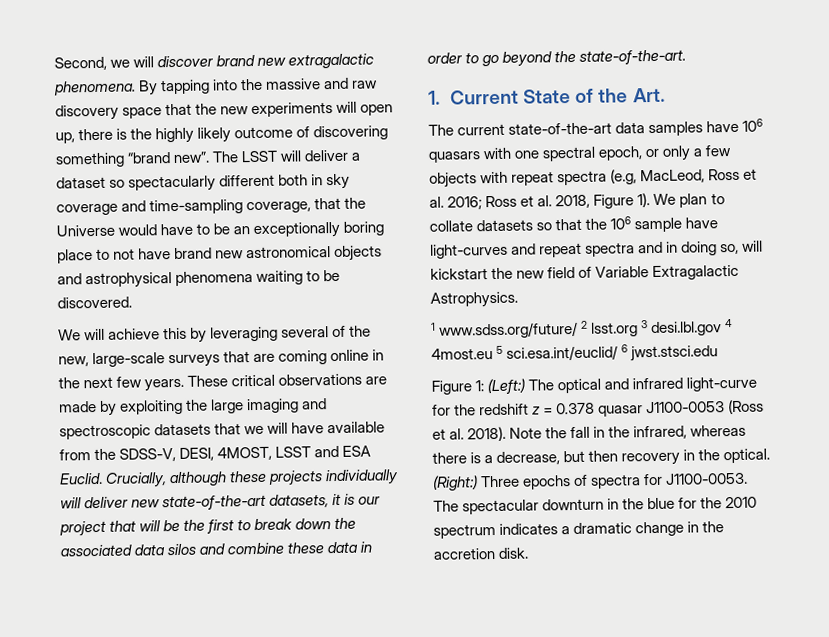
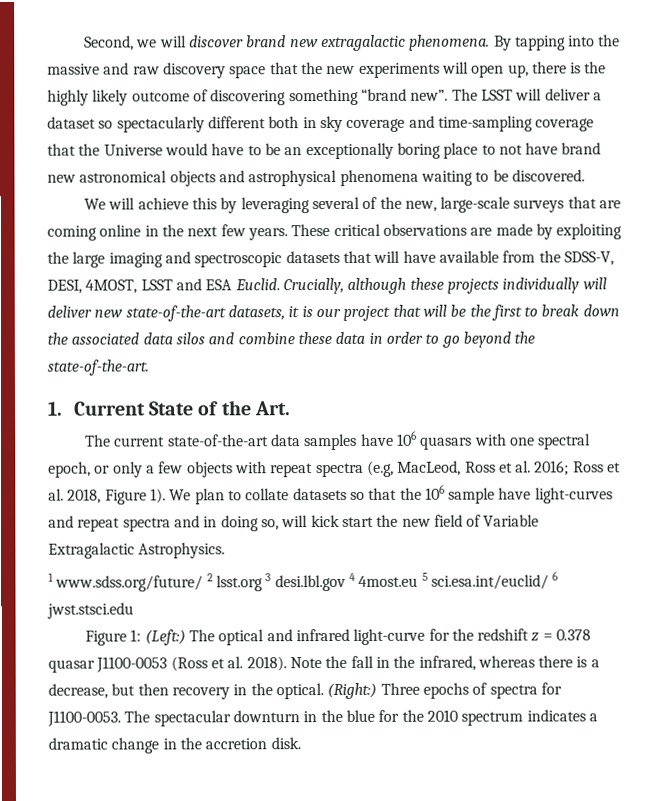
[246,201,312,214] coverage, -> [535,118,595,132] coverage
[244,425,265,435] we -> (372, 256) none
[430,268,488,280] kickstart -> [310,514,374,528] kick start

